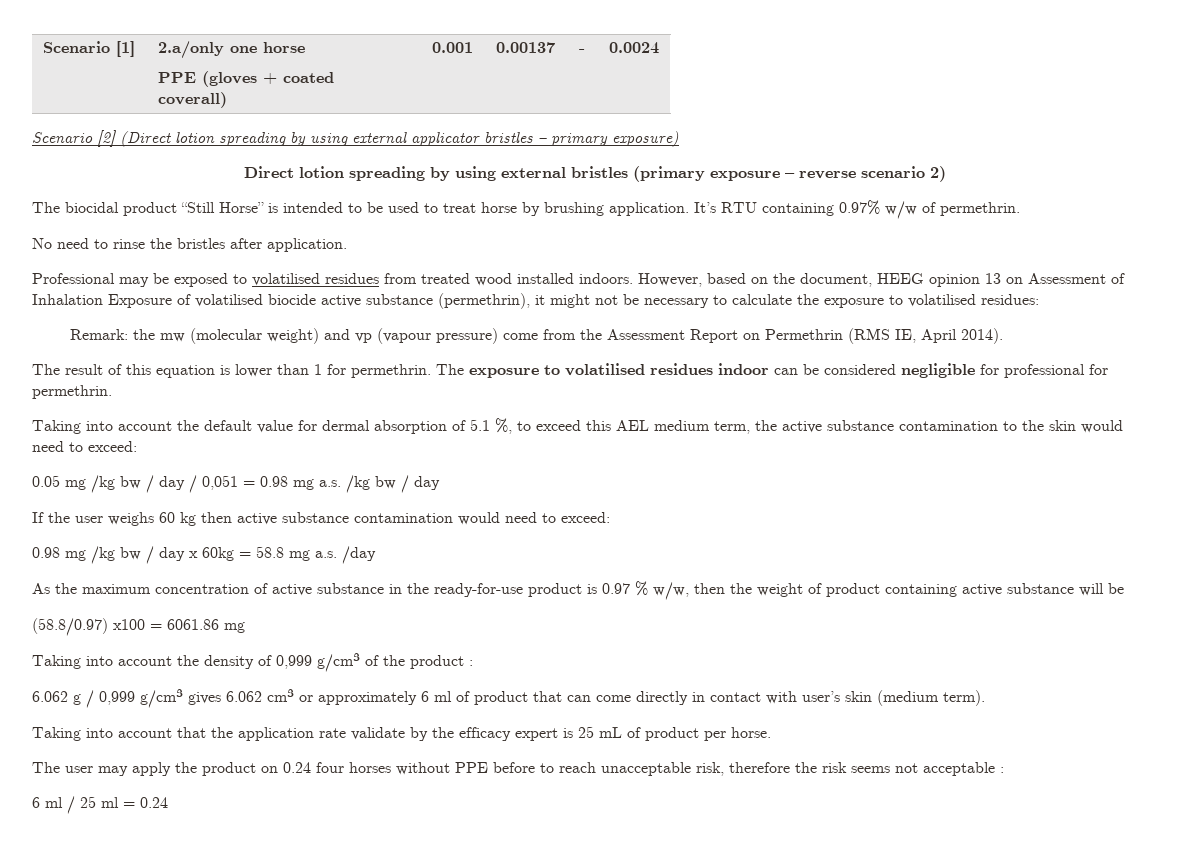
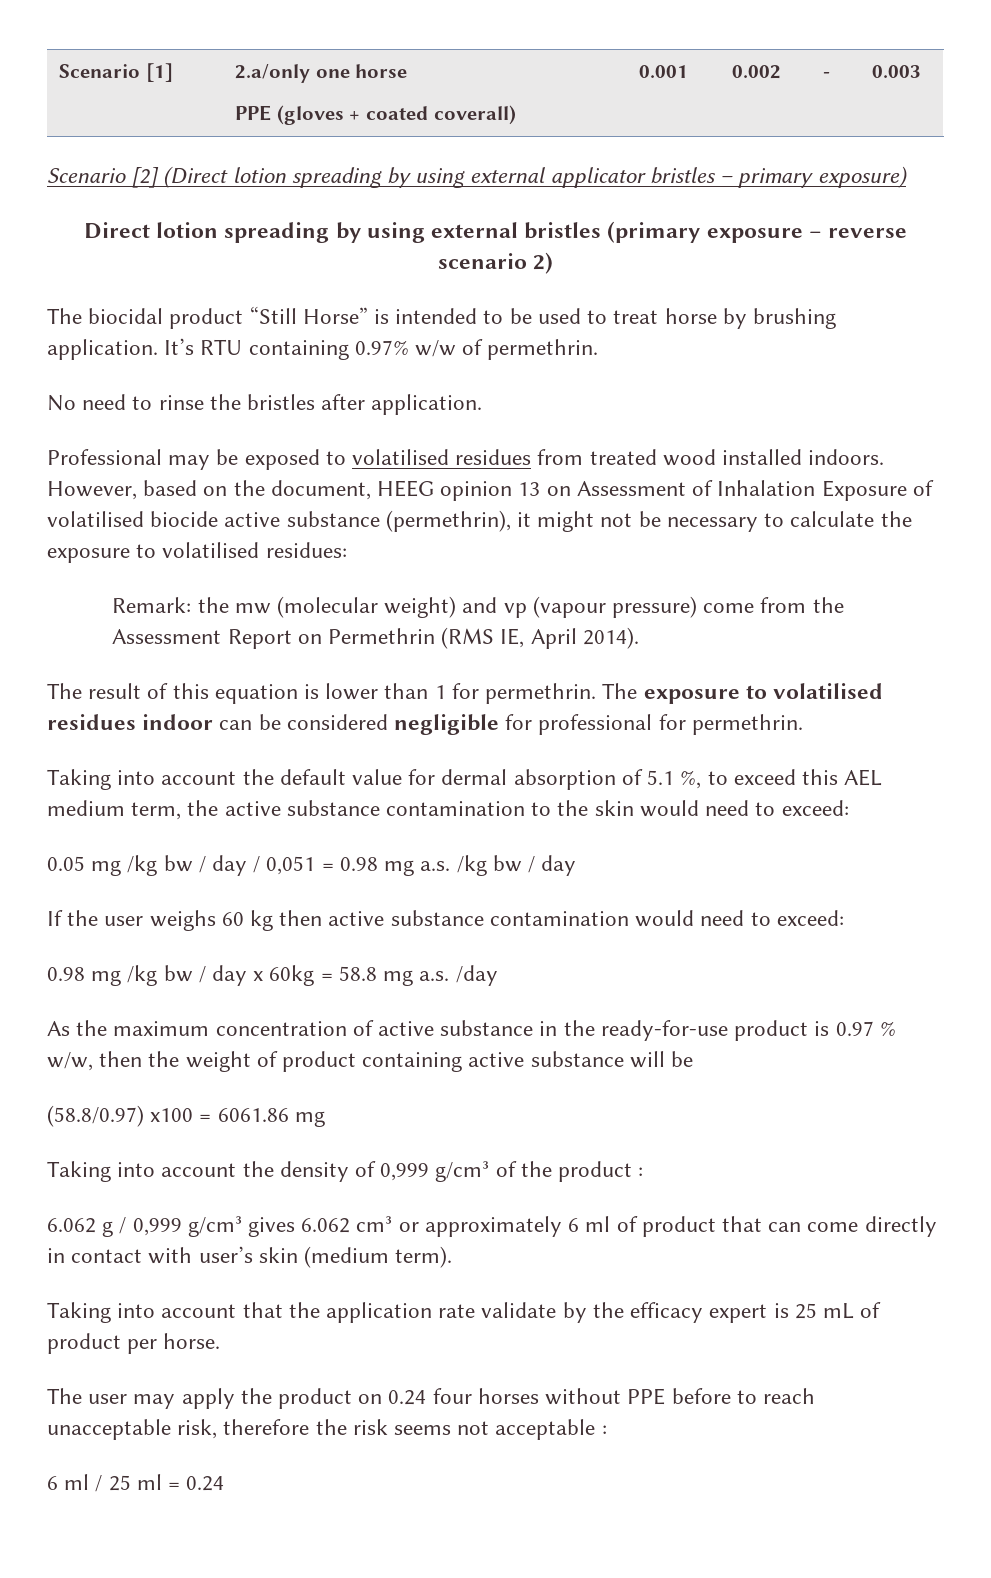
[496,42,555,53] 0.00137 -> [732,65,781,79] 0.002
[609,42,659,54] 0.0024 -> [872,65,921,78] 0.003

